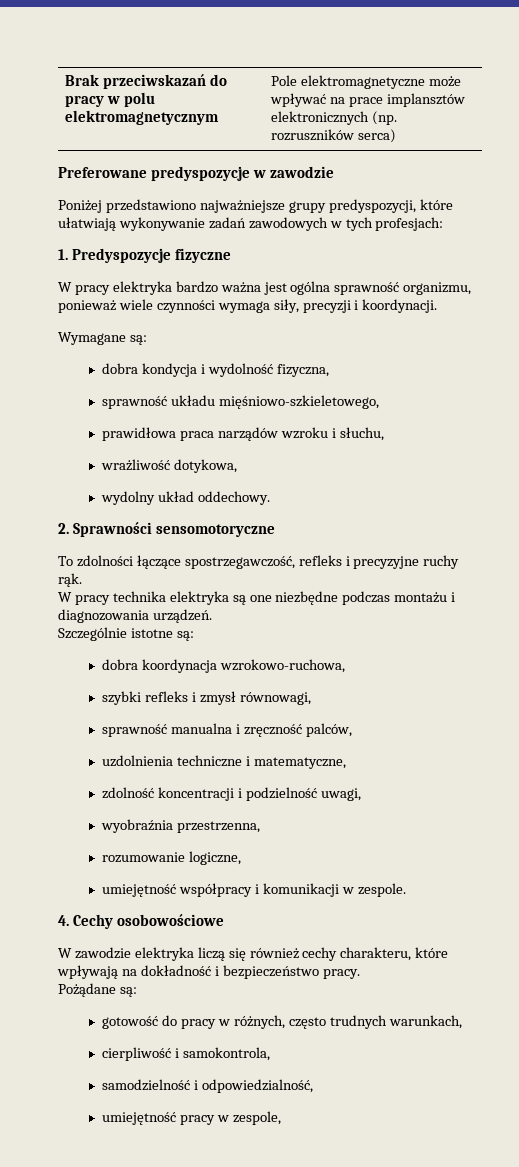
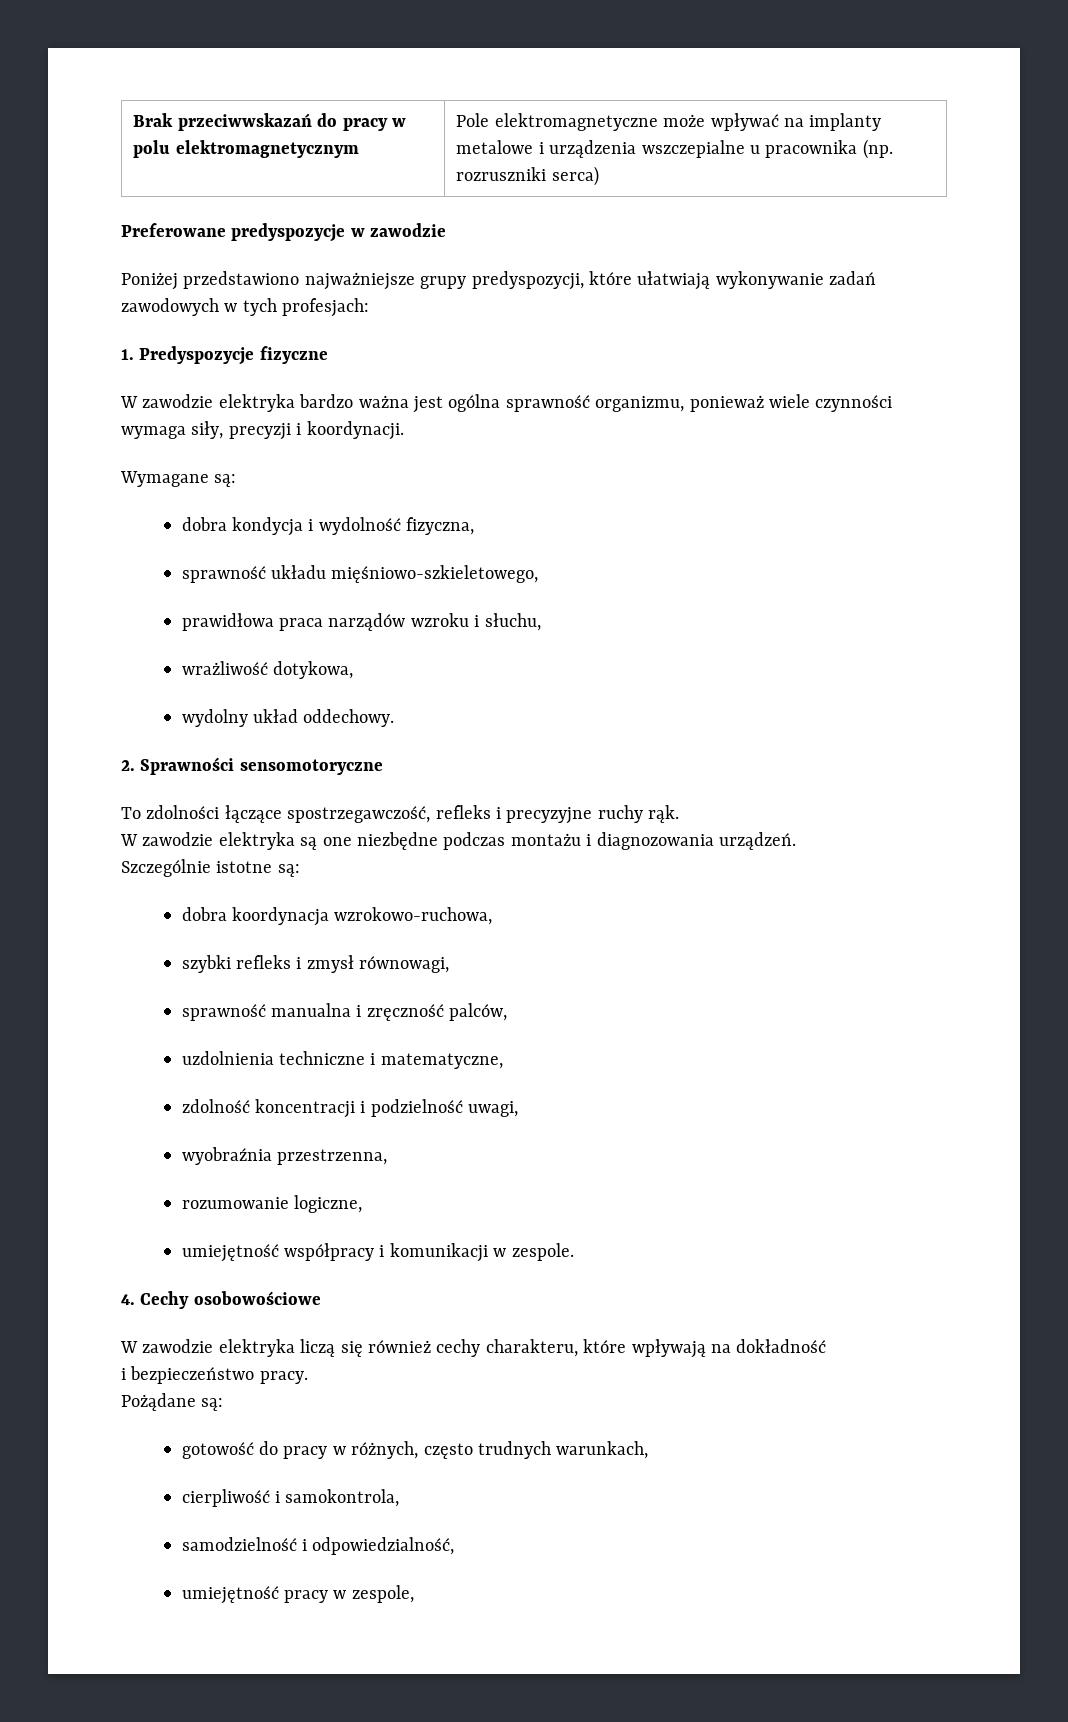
[103,74,207,89] przeciwskazań -> [177,113,312,131] przeciwwskazań
[349,93,466,107] [271,111,398,125] [271,129,355,141] prace implansztów elektronicznych (np. rozruszników -> [809,113,882,131] [456,139,893,159] [456,167,547,181] implanty metalowe i urządzenia wszczepialne u pracownika (np. rozruszniki
[74,285,110,295] pracy -> [142,394,214,408] zawodzie
[74,591,166,605] pracy technika -> [142,832,214,846] zawodzie
(211, 970) none -> (827, 1346) //

